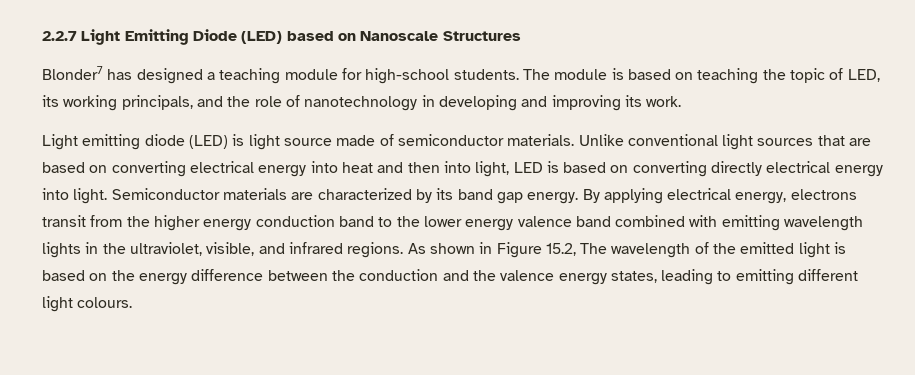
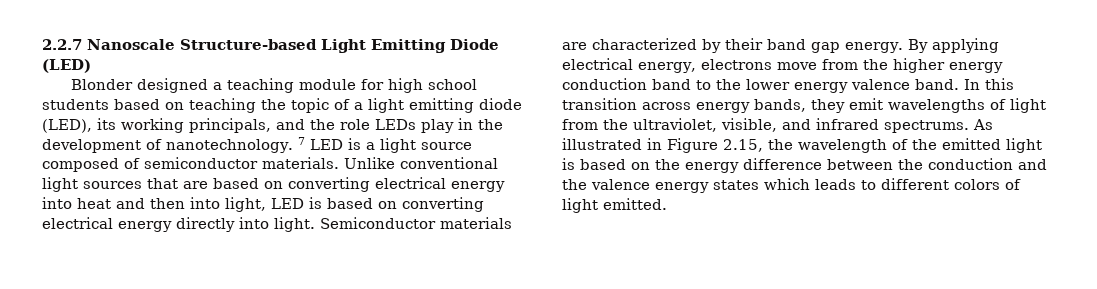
(77, 36) none -> [87,39,317,50] Nanoscale Structure-based
[286,31,521,41] [42,66,133,80] based on Nanoscale Structures // Blonder7 has -> [70,79,133,90] // Blonder
[365,68,624,84] high-school students. The module is -> [387,78,477,93] [42,99,109,110] high school students
[847,69,880,82] LED, -> [354,98,522,113] [42,119,92,133] a light emitting diode (LED),
[285,95,682,111] [42,134,245,150] of nanotechnology in developing and improving its work. // Light emitting diode (LED) is -> [375,118,503,133] [42,137,375,153] LEDs play in the development of nanotechnology. 7 LED is a
[336,135,376,146] made -> [42,158,119,172] composed
[711,161,883,177] directly electrical energy -> [42,217,235,232] electrical energy directly
[436,188,454,200] its -> [725,38,763,50] their
[42,215,86,227] transit -> [776,62,817,70] move
[575,215,864,231] [42,242,99,258] band combined with emitting wavelength lights in -> [915,78,1014,90] [562,98,1046,113] [562,119,598,130] band. In this transition across energy bands, they emit wavelengths of light from
[347,242,608,258] regions. As shown in Figure 15.2, The -> [884,119,993,133] [562,138,793,153] spectrums. As illustrated in Figure 2.15, the
[610,269,859,285] [42,296,133,312] states, leading to emitting different light colours. -> [713,178,1021,190] [562,198,667,213] states which leads to different colors of light emitted.

